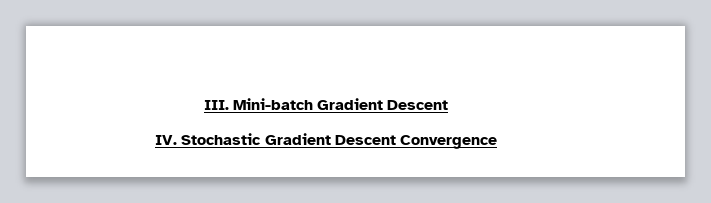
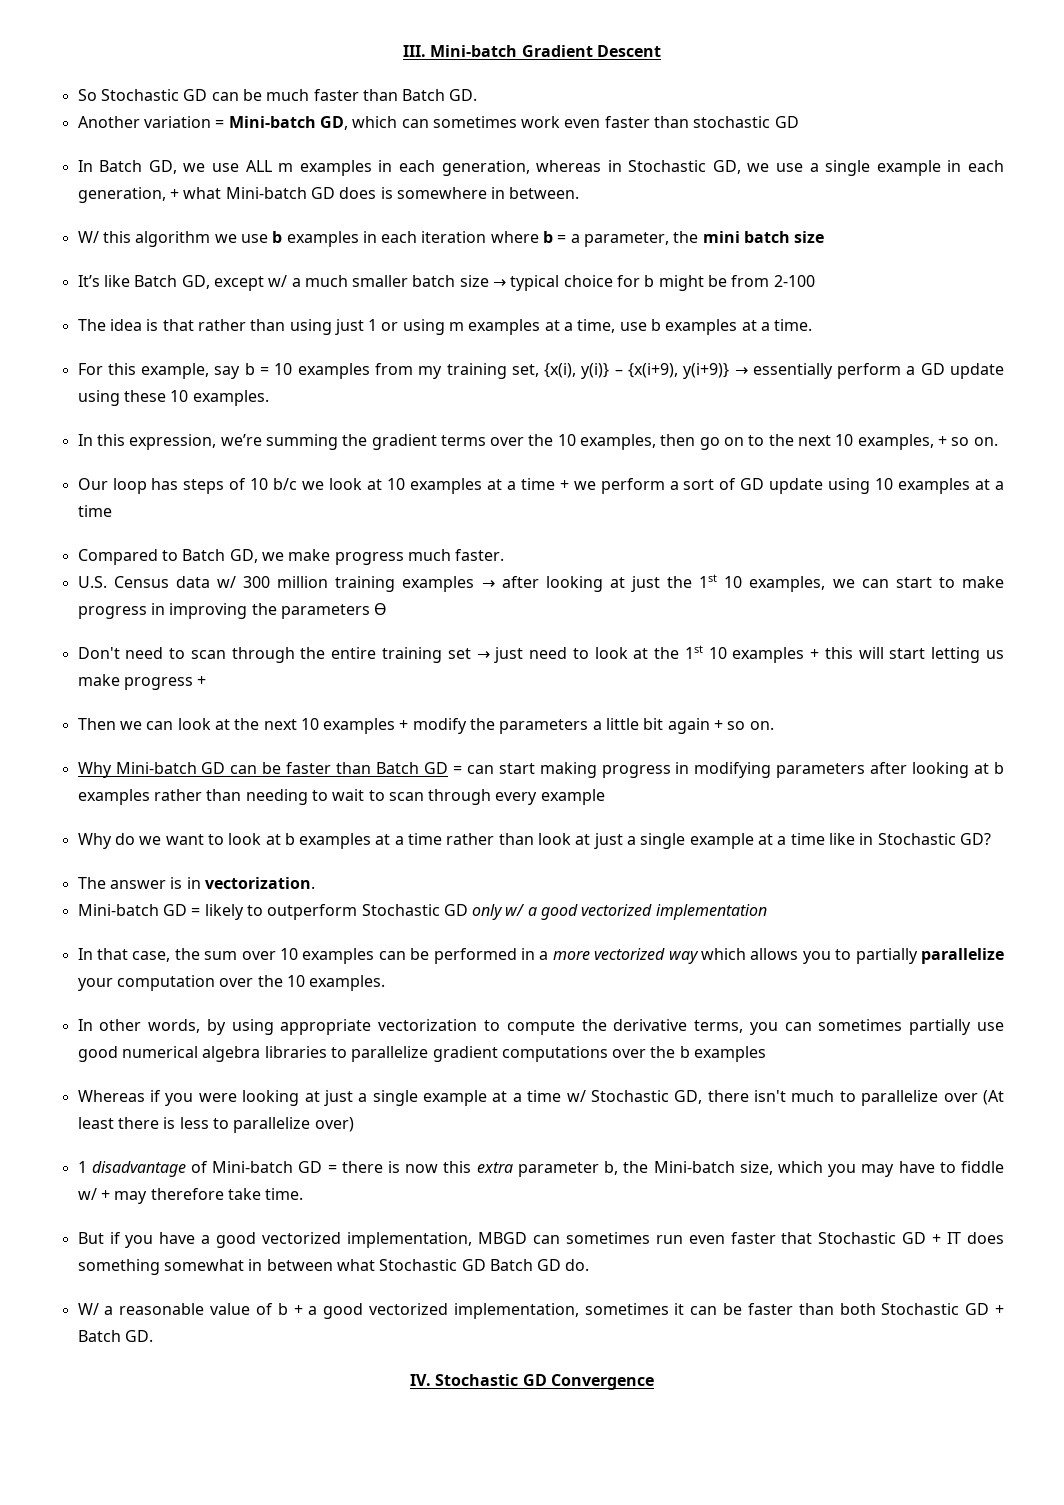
(449, 105) none -> [77,89,478,101] [77,116,799,130] [77,160,1005,176] [77,187,580,203] [77,231,825,247] [77,275,815,291] [77,319,813,335] [77,363,1004,379] [77,390,269,406] [77,434,998,450] [77,478,1004,494] [77,505,112,517] [77,549,505,565] [77,574,1005,592] [77,603,388,619] [77,645,1004,663] [77,674,207,690] [77,718,774,734] [77,762,1004,778] [77,789,605,805] [77,833,991,849] [77,877,315,889] [77,904,767,920] [77,948,1004,964] [77,975,386,991] [77,1019,1004,1035] [77,1046,767,1062] [77,1090,1004,1106] [77,1117,354,1133] [77,1161,1005,1177] [77,1188,304,1204] [77,1232,1004,1248] [77,1259,590,1275] [77,1303,1005,1319] [77,1330,153,1342] // So Stochastic GD can be much faster than Batch GD. // Another variation = Mini-batch GD, which can sometimes work even faster than stochastic GD // In Batch GD, we use ALL m examples in each generation, whereas in Stochastic GD, we use a single example in each generation, + what Mini-batch GD does is somewhere in between. // W/ this algorithm we use b examples in each iteration where b = a parameter, the mini batch size // It’s like Batch GD, except w/ a much smaller batch size → typical choice for b might be from 2-100 // The idea is that rather than using just 1 or using m examples at a time, use b examples at a time. // For this example, say b = 10 examples from my training set, {x(i), y(i)} – {x(i+9), y(i+9)} → essentially perform a GD update using these 10 examples. // In this expression, we’re summing the gradient terms over the 10 examples, then go on to the next 10 examples, + so on. // Our loop has steps of 10 b/c we look at 10 examples at a time + we perform a sort of GD update using 10 examples at a time // Compared to Batch GD, we make progress much faster. // U.S. Census data w/ 300 million training examples → after looking at just the 1st 10 examples, we can start to make progress in improving the parameters ϴ // Don't need to scan through the entire training set → just need to look at the 1st 10 examples + this will start letting us make progress + // Then we can look at the next 10 examples + modify the parameters a little bit again + so on. // Why Mini-batch GD can be faster than Batch GD = can start making progress in modifying parameters after looking at b examples rather than needing to wait to scan through every example // Why do we want to look at b examples at a time rather than look at just a single example at a time like in Stochastic GD? // The answer is in vectorization. // Mini-batch GD = likely to outperform Stochastic GD only w/ a good vectorized implementation // In that case, the sum over 10 examples can be performed in a more vectorized way which allows you to partially parallelize your computation over the 10 examples. // In other words, by using appropriate vectorization to compute the derivative terms, you can sometimes partially use good numerical algebra libraries to parallelize gradient computations over the b examples // Whereas if you were looking at just a single example at a time w/ Stochastic GD, there isn't much to parallelize over (At least there is less to parallelize over) // 1 disadvantage of Mini-batch GD = there is now this extra parameter b, the Mini-batch size, which you may have to fiddle w/ + may therefore take time. // But if you have a good vectorized implementation, MBGD can sometimes run even faster that Stochastic GD + IT does something somewhat in between what Stochastic GD Batch GD do. // W/ a reasonable value of b + a good vectorized implementation, sometimes it can be faster than both Stochastic GD + Batch GD.
[264,133,396,145] Gradient Descent -> [522,1374,547,1386] GD

